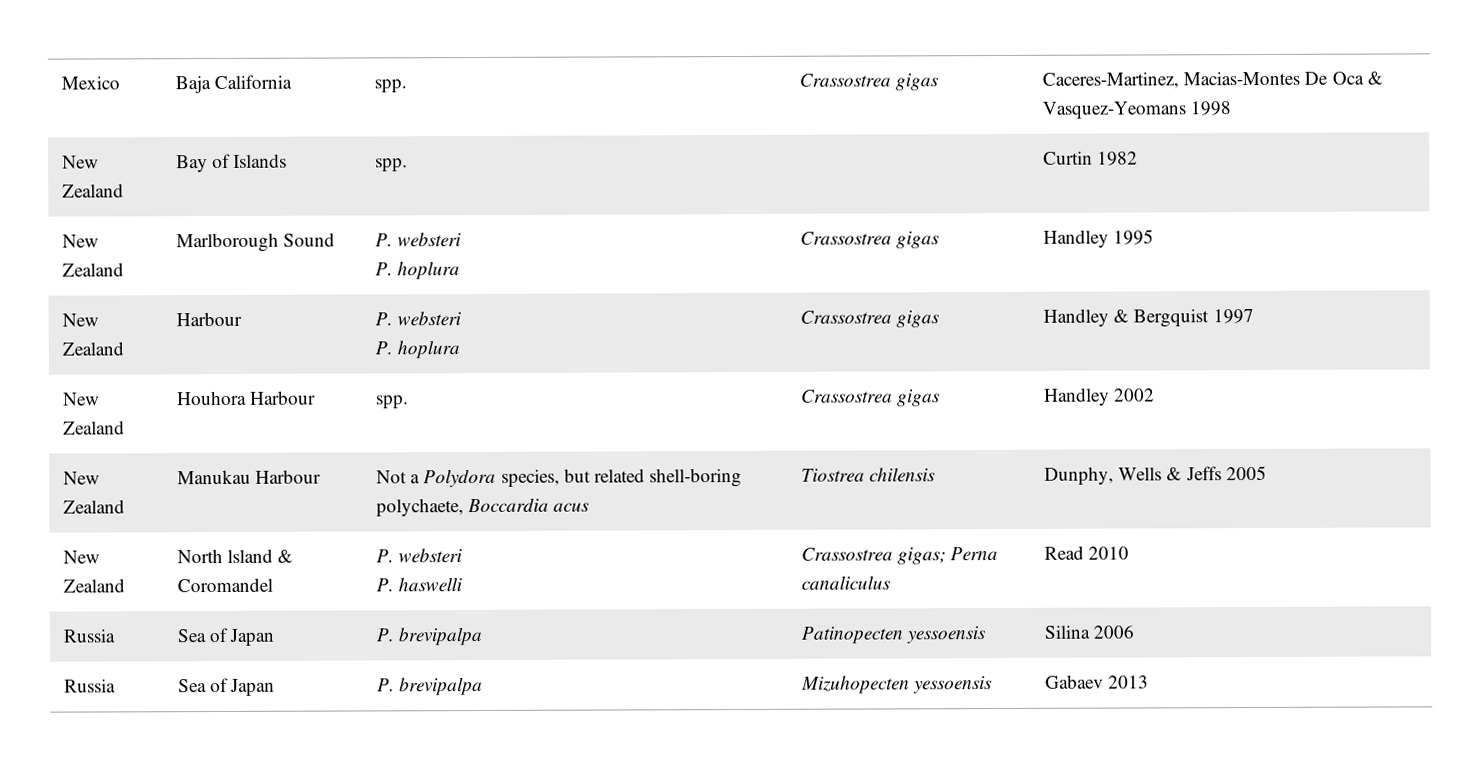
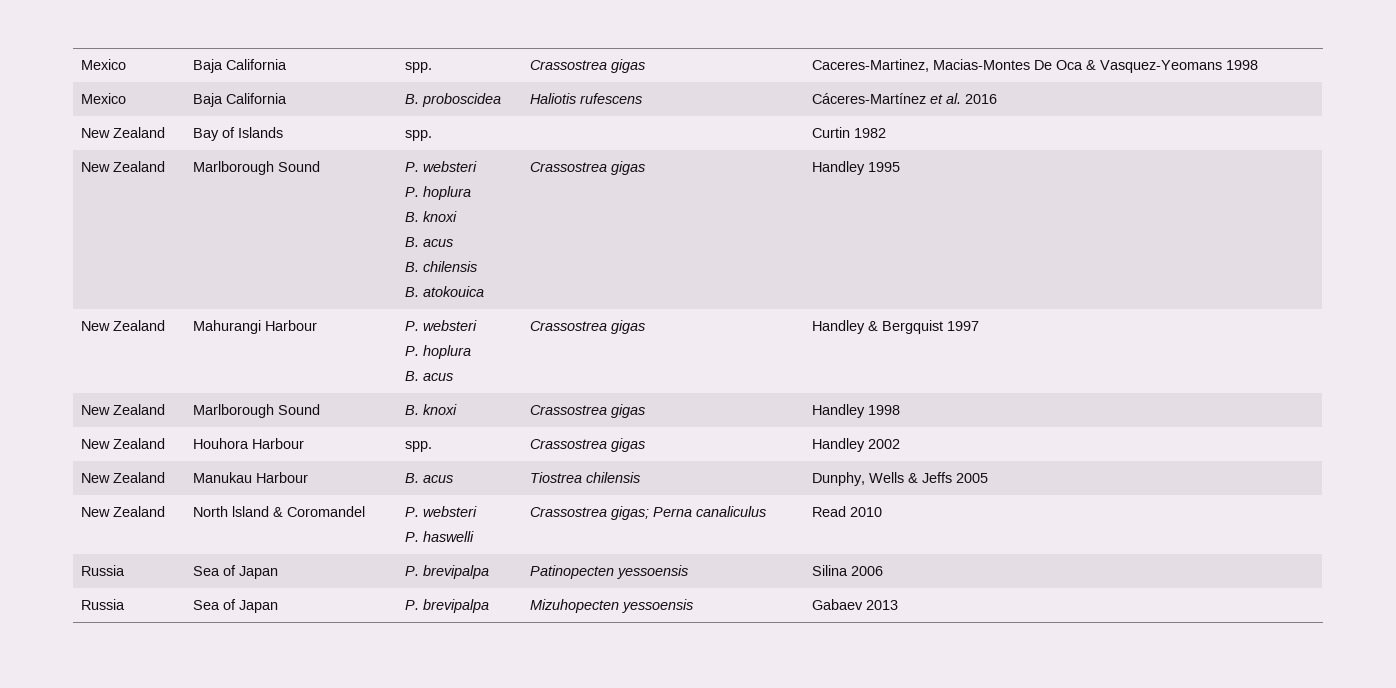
(1232, 108) none -> [80,93,126,104] [192,93,287,107] [404,93,501,107] [529,93,642,104] [811,93,997,104] // Mexico | Baja California | B. proboscidea | Haliotis rufescens | Cáceres-Martínez et al. 2016
(461, 270) none -> [404,211,457,222] [404,237,453,247] [404,261,477,272] [404,286,484,297] // B. knoxi // B. acus // B. chilensis // B. atokouica
(125, 348) none -> [192,320,261,334] Mahurangi
(461, 349) none -> [404,371,453,381] // B. acus
(1254, 316) none -> [80,404,165,415] [192,404,320,418] [404,404,457,415] [529,404,645,418] [811,404,900,418] // New Zealand | Marlborough Sound | B. knoxi | Crassostrea gigas | Handley 1998
[376,467,742,488] [376,497,550,517] Not a Polydora species, but related shell-boring polychaete, Boccardia -> [404,473,419,483] B.

